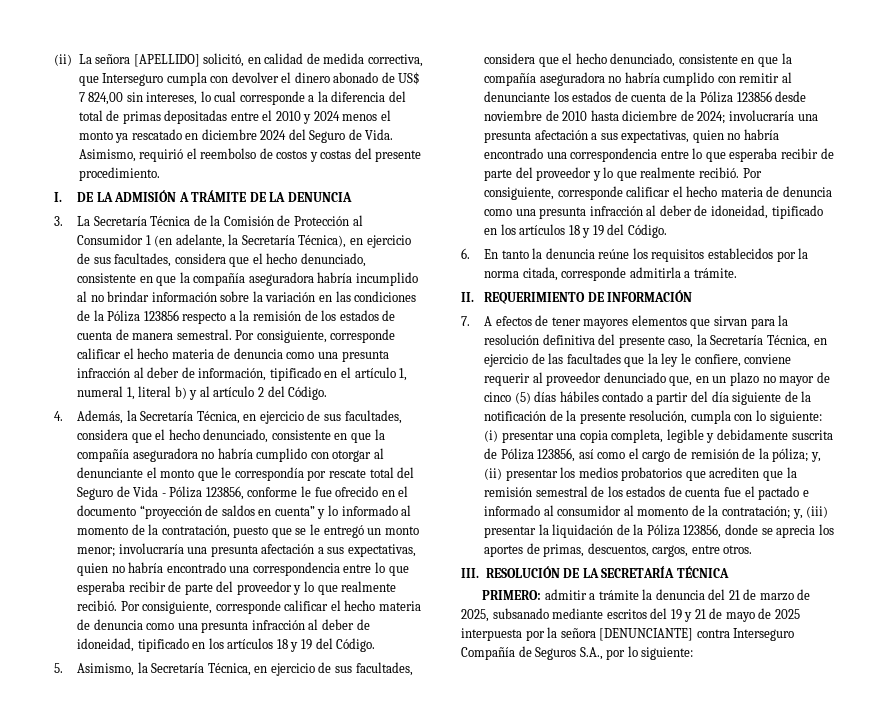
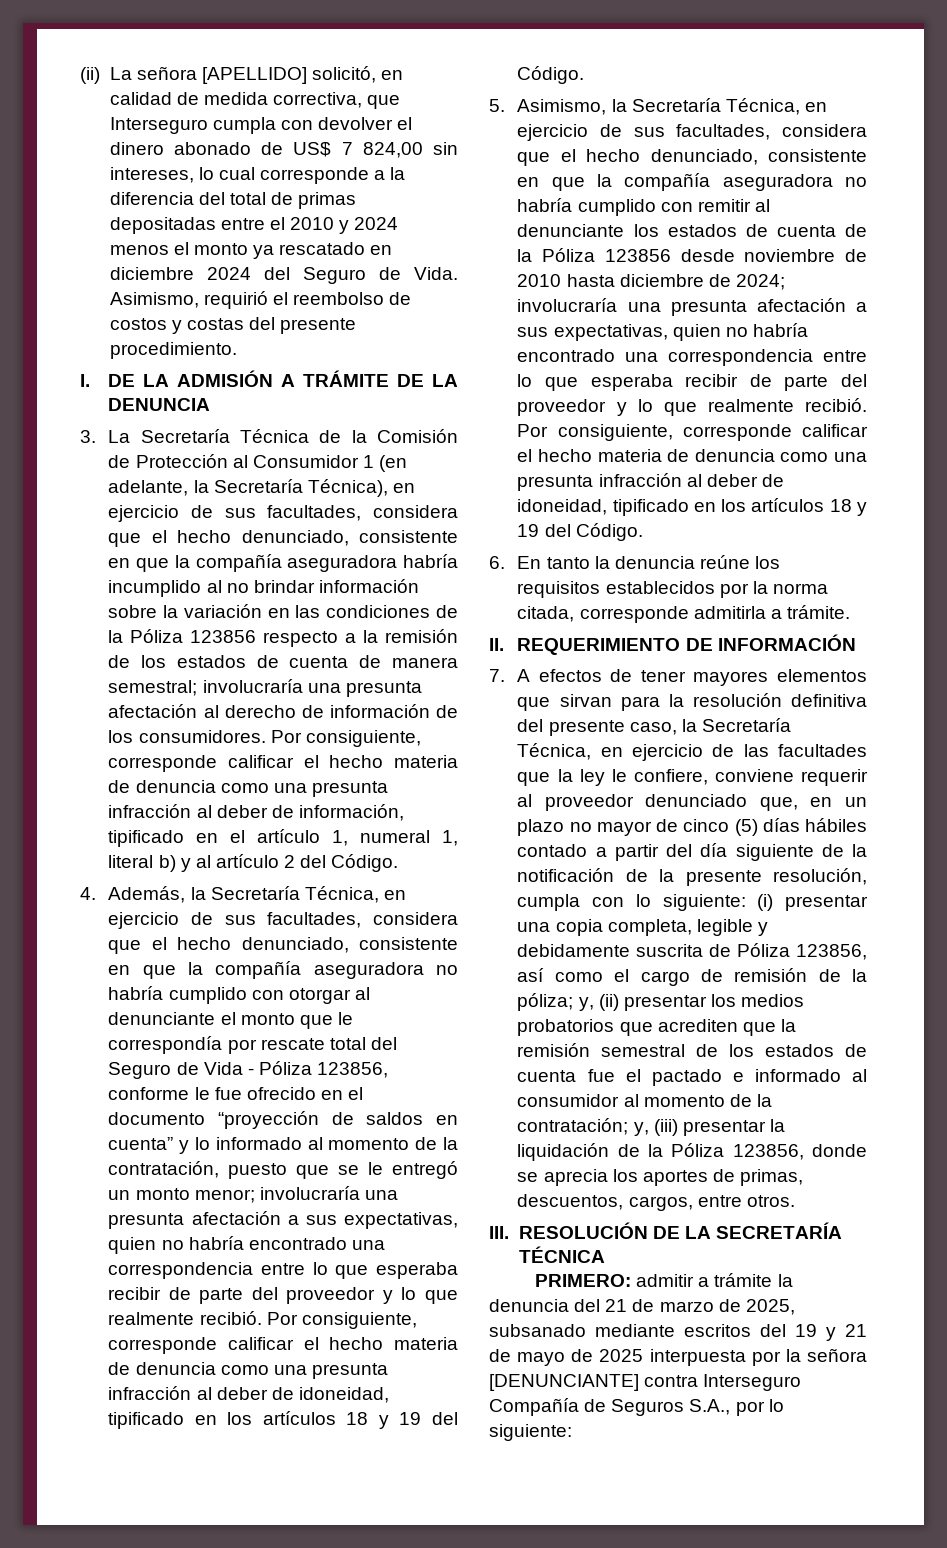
[176,329,232,340] semestral. -> [108,679,422,697] [108,704,458,718] [108,730,266,743] semestral; involucraría una presunta afectación al derecho de información de los consumidores.

